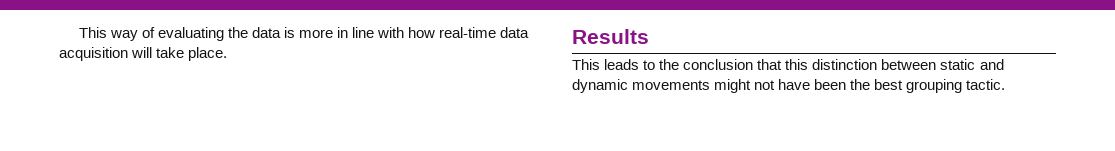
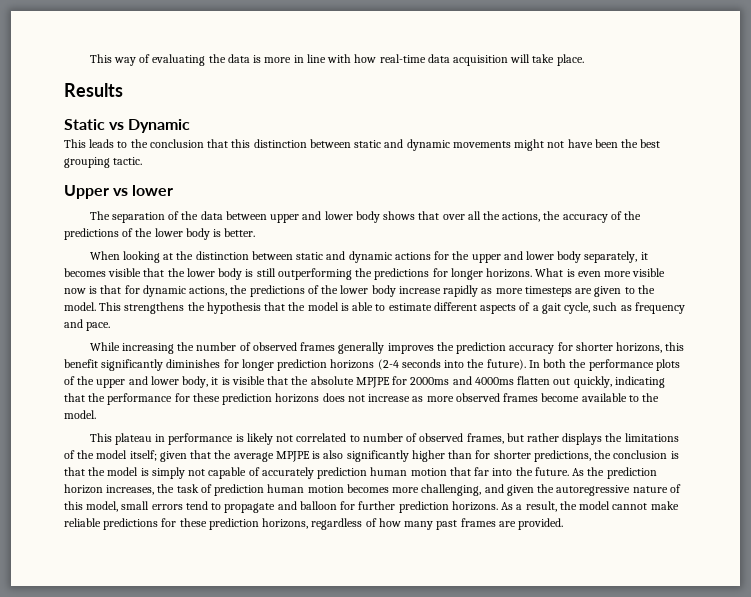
(649, 36) none -> [64,119,191,133] // Static vs Dynamic
(1006, 84) none -> [64,185,174,199] [89,211,642,223] [64,228,256,240] [89,251,648,263] [64,268,666,280] [64,285,655,297] [64,302,685,314] [64,319,111,331] [89,342,685,354] [64,359,680,371] [64,376,665,388] [64,393,660,405] [64,410,96,419] [89,433,679,445] [64,450,679,462] [64,467,657,479] [64,484,681,496] [64,501,679,513] [64,518,564,530] // Upper vs lower // The separation of the data between upper and lower body shows that over all the actions, the accuracy of the predictions of the lower body is better. // When looking at the distinction between static and dynamic actions for the upper and lower body separately, it becomes visible that the lower body is still outperforming the predictions for longer horizons. What is even more visible now is that for dynamic actions, the predictions of the lower body increase rapidly as more timesteps are given to the model. This strengthens the hypothesis that the model is able to estimate different aspects of a gait cycle, such as frequency and pace. // While increasing the number of observed frames generally improves the prediction accuracy for shorter horizons, this benefit significantly diminishes for longer prediction horizons (2-4 seconds into the future). In both the performance plots of the upper and lower body, it is visible that the absolute MPJPE for 2000ms and 4000ms flatten out quickly, indicating that the performance for these prediction horizons does not increase as more observed frames become available to the model. // This plateau in performance is likely not correlated to number of observed frames, but rather displays the limitations of the model itself; given that the average MPJPE is also significantly higher than for shorter predictions, the conclusion is that the model is simply not capable of accurately prediction human motion that far into the future. As the prediction horizon increases, the task of prediction human motion becomes more challenging, and given the autoregressive nature of this model, small errors tend to propagate and balloon for further prediction horizons. As a result, the model cannot make reliable predictions for these prediction horizons, regardless of how many past frames are provided.

